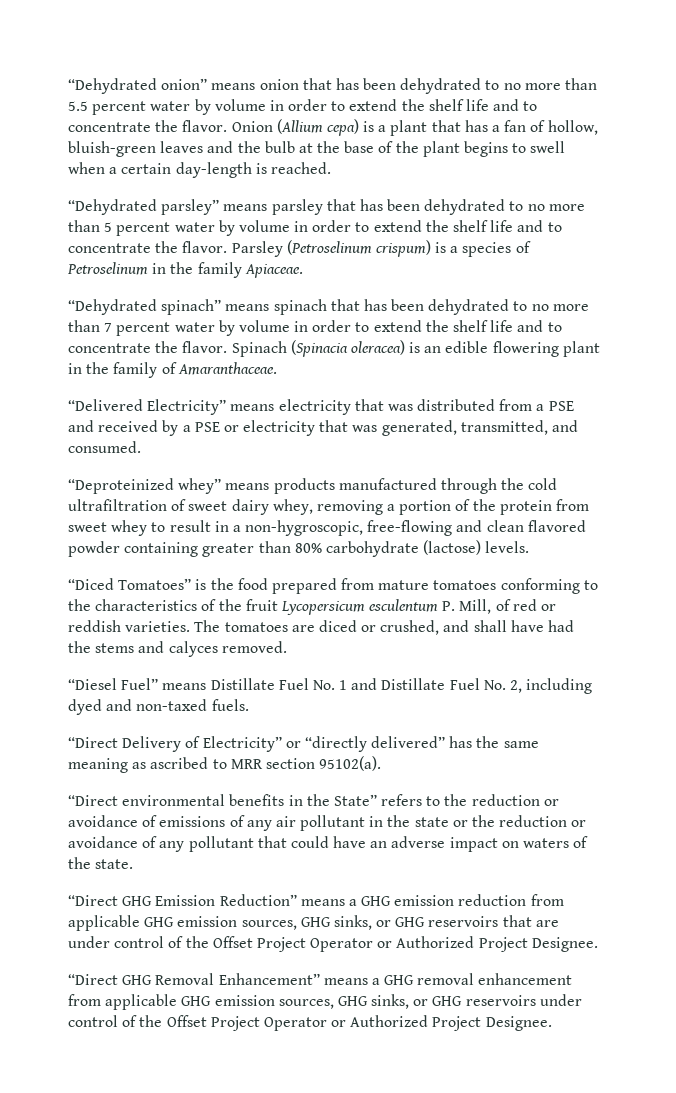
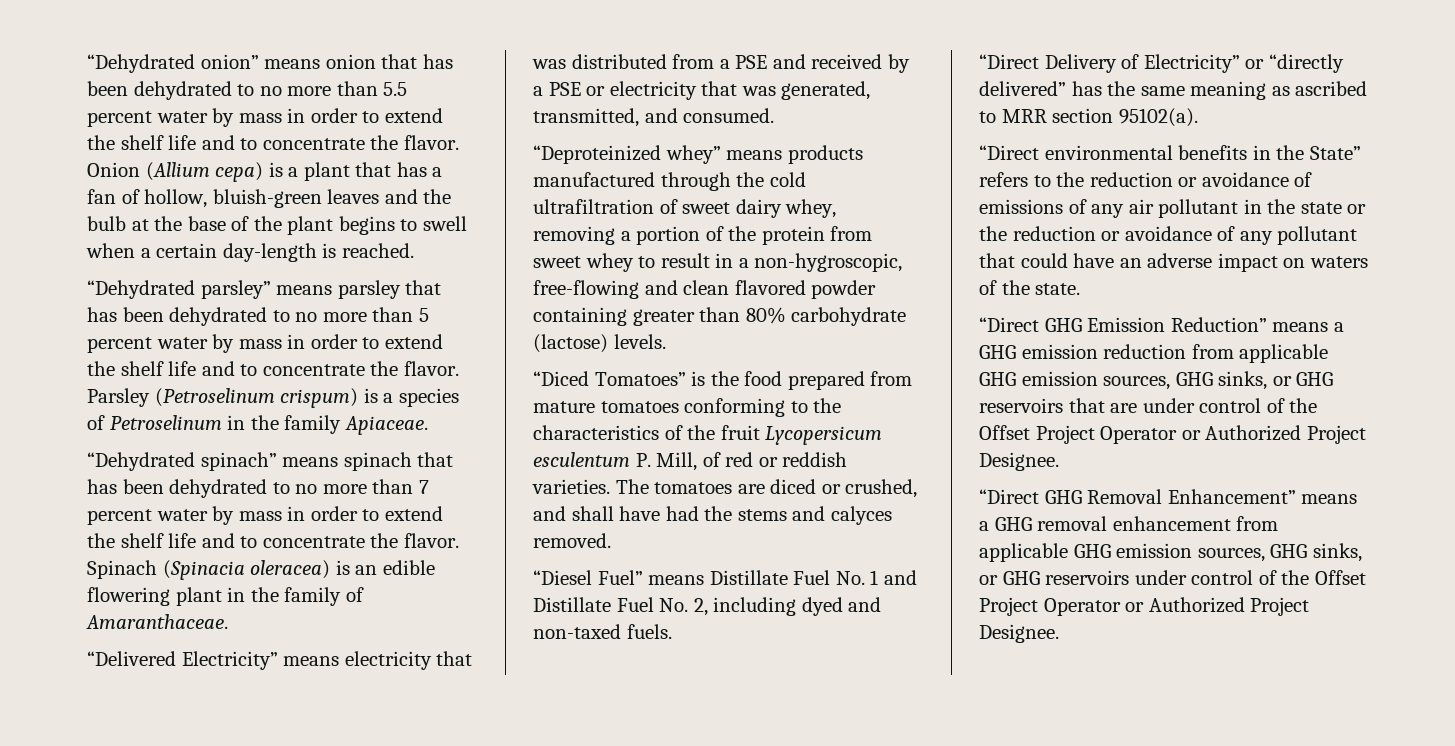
[214,99,266,111] volume -> [238,113,282,123] mass
[238,220,290,232] volume -> [238,339,282,349] mass
[238,320,290,332] volume -> [238,511,282,521] mass

